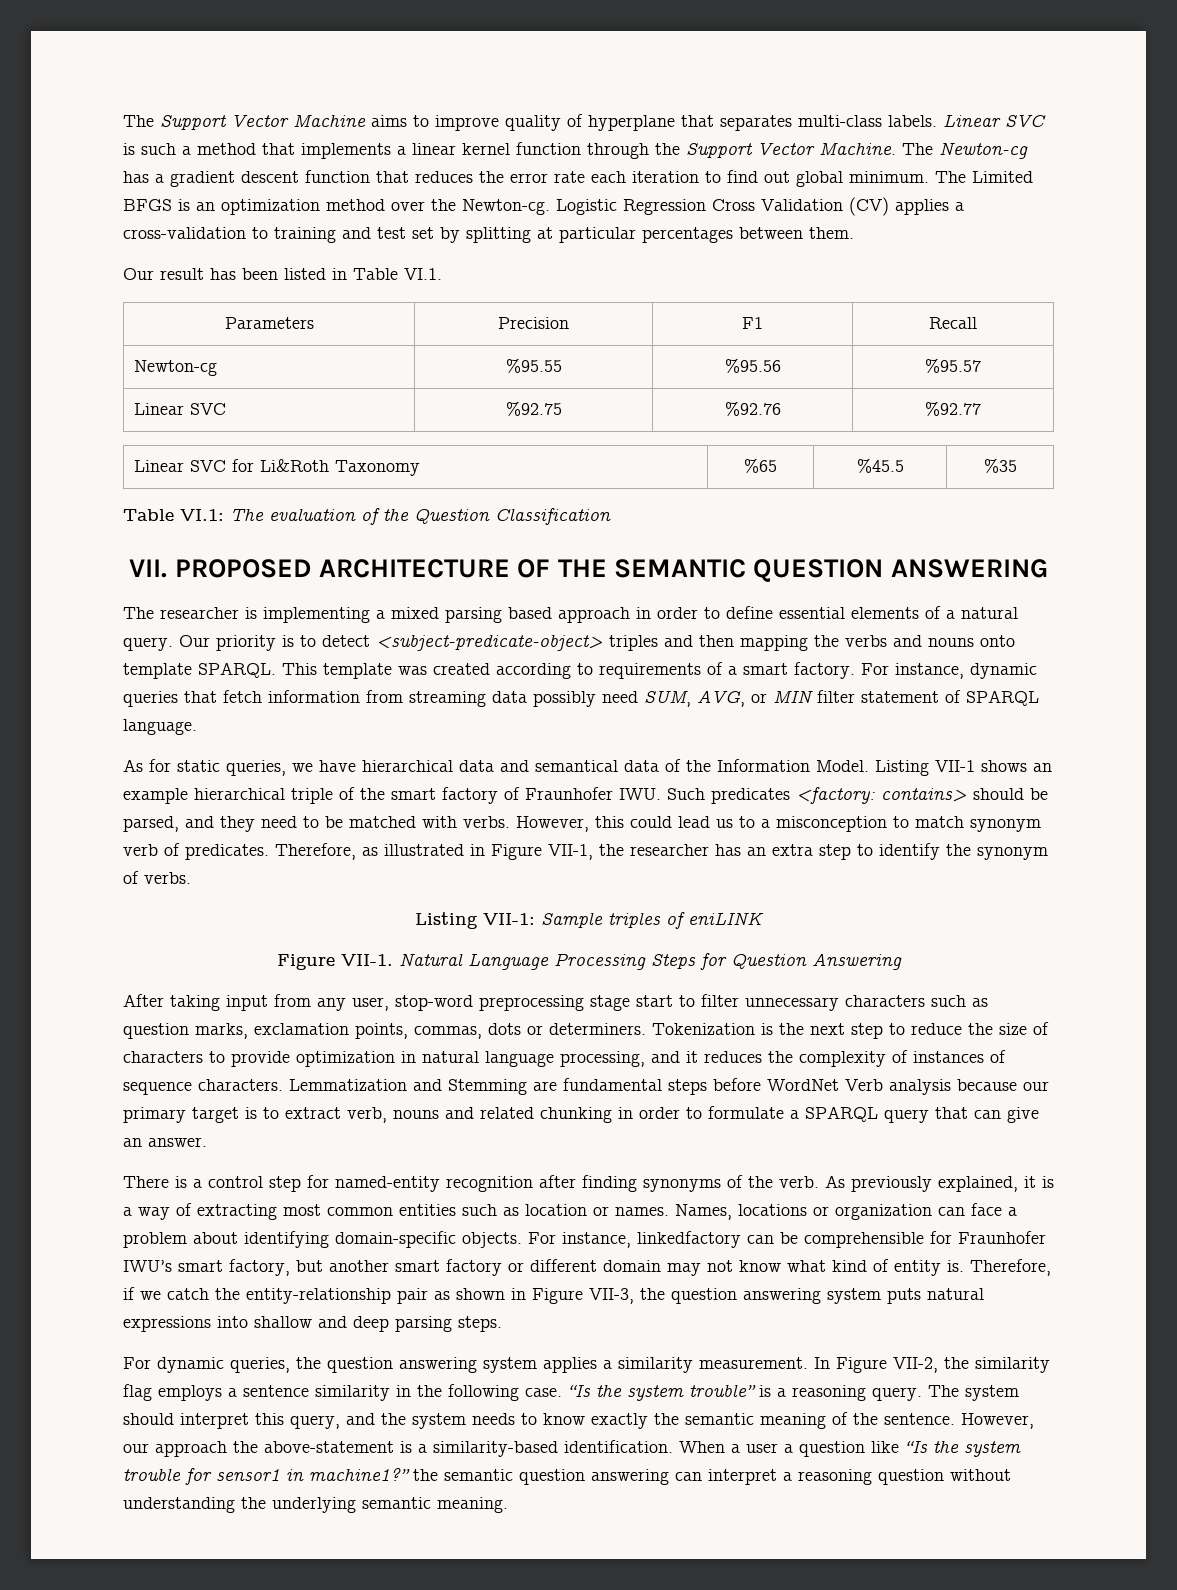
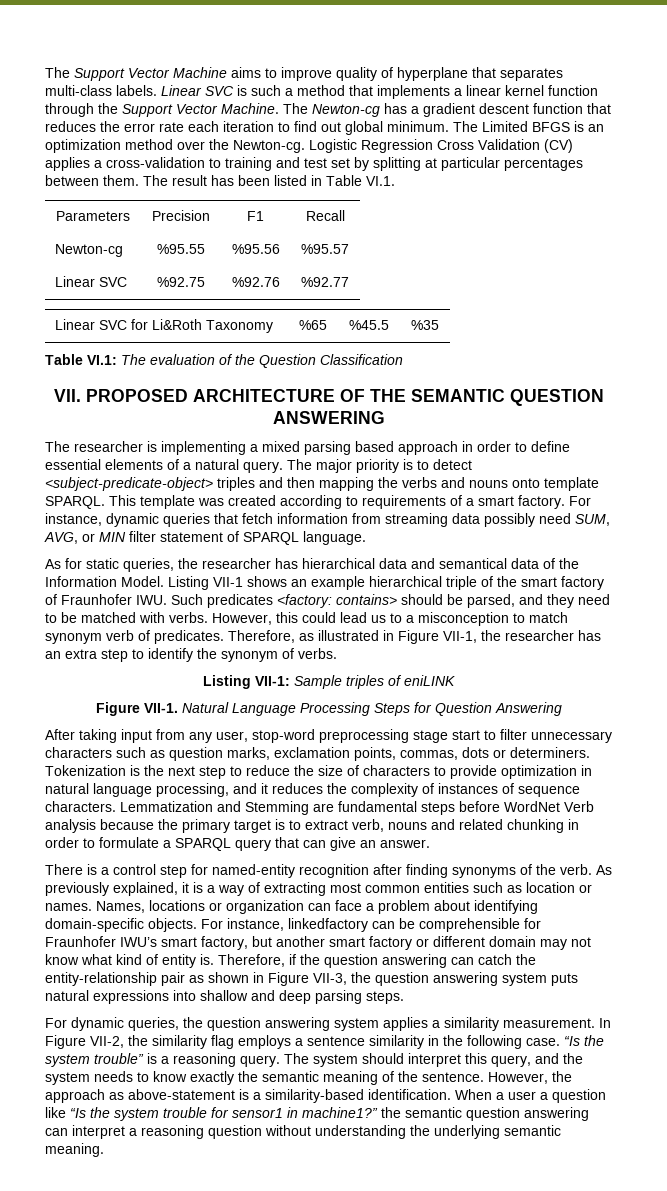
[123,268,154,280] // Our -> [143,175,168,186] The
[179,635,210,647] Our -> [287,459,352,473] The major
[292,760,356,772] we have -> [178,558,298,569] the researcher has
[1023,1081,1049,1091] our -> [158,819,178,830] the
[140,1291,161,1300] we -> [300,954,474,968] the question answering can
[123,1441,258,1457] our approach the -> [552,1071,572,1082] [45,1089,124,1103] the approach as

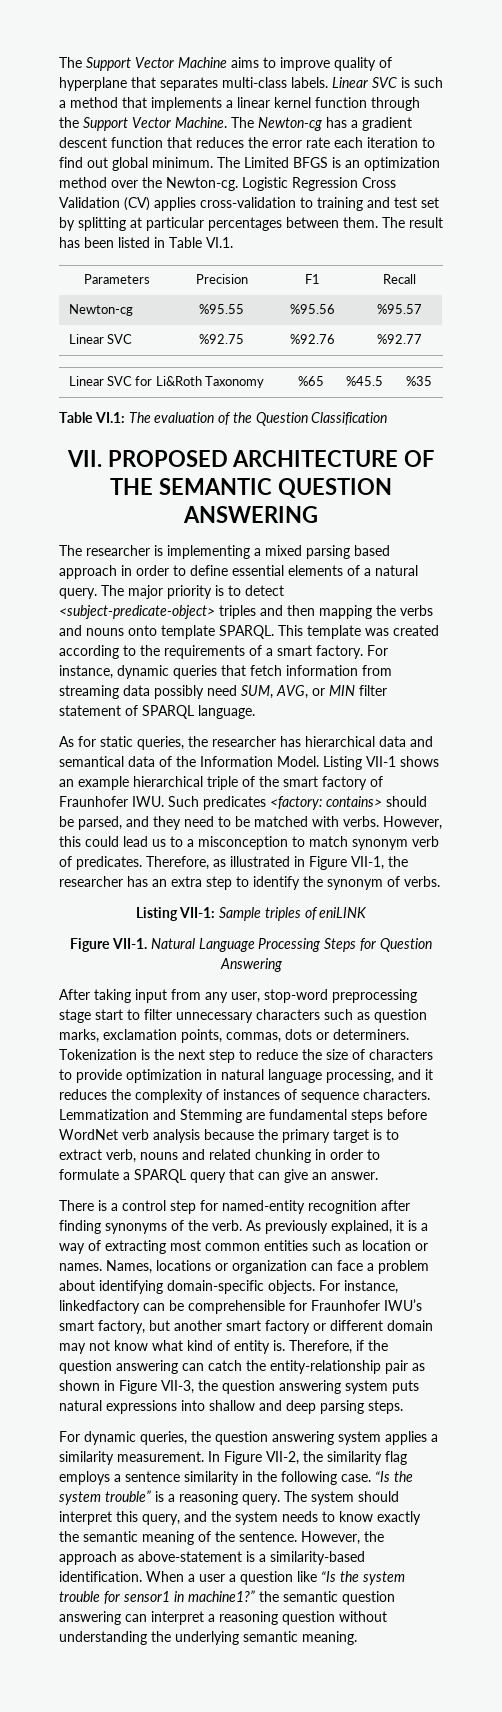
[94,160,102,168] a -> (196, 204) none
(358, 501) none -> [140,645,160,656] the
[564,801,594,812] Verb -> [122,1129,149,1140] verb

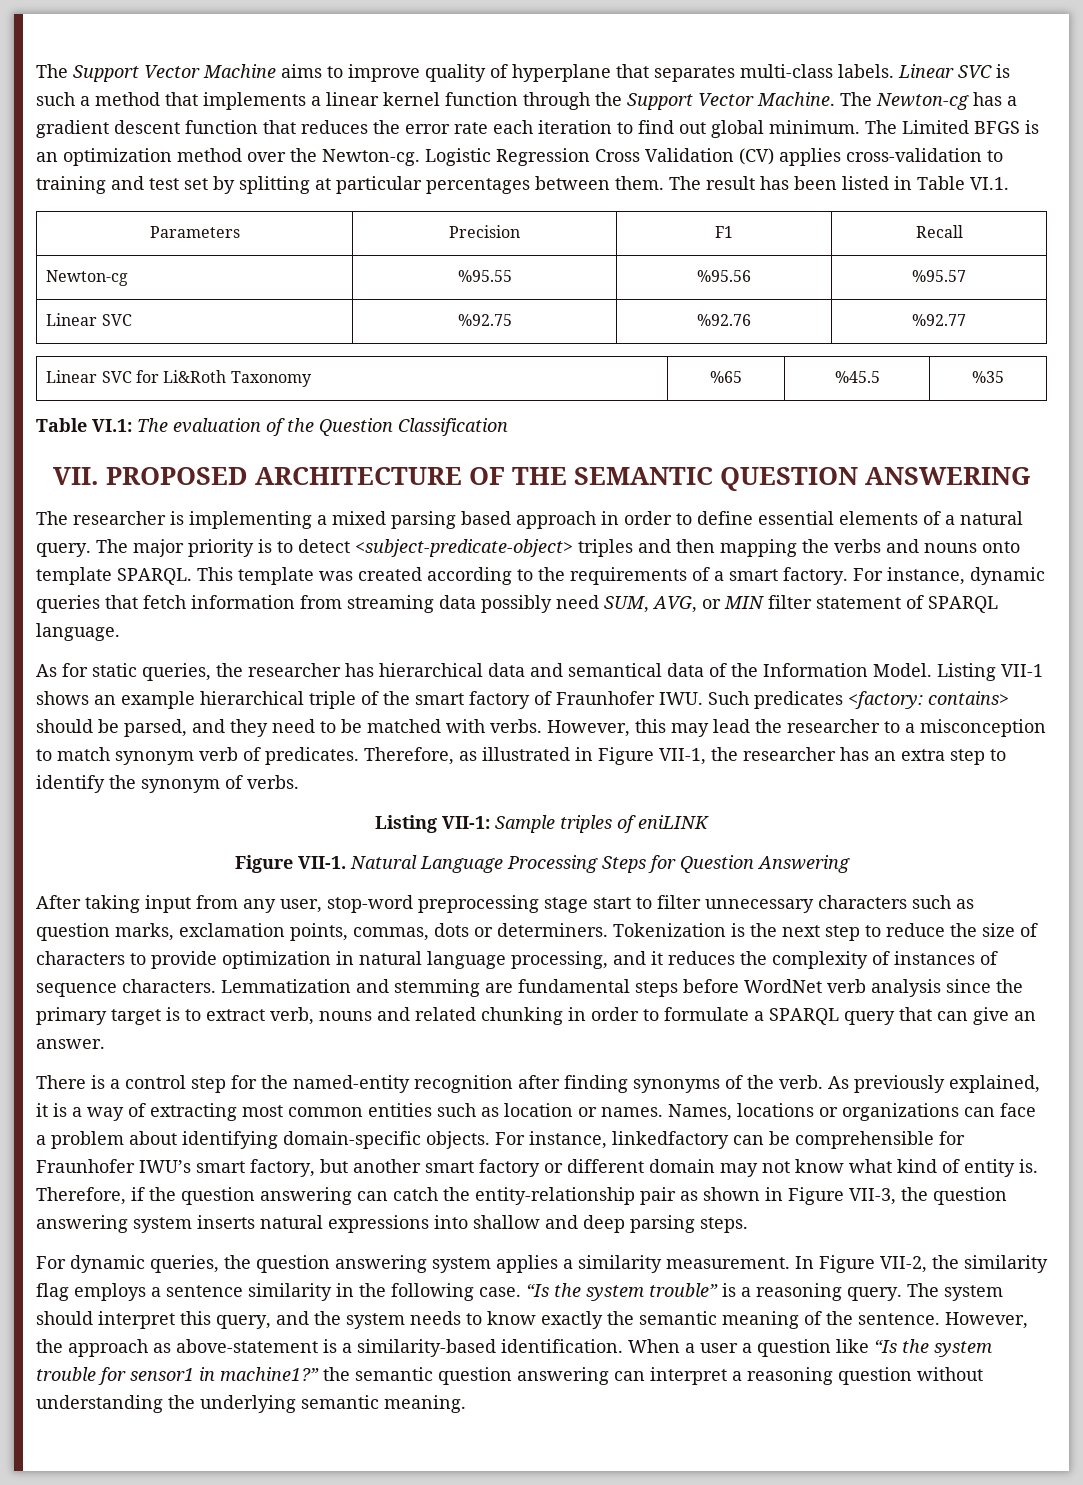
[85,836,166,847] could lead us -> [671,719,880,737] may lead the researcher
[180,1109,242,1123] Stemming -> [394,979,480,997] stemming
[204,1129,254,1140] because -> [946,979,991,993] since
(218, 1205) none -> [261,1075,288,1089] the
[232,1260,307,1274] organization -> [842,1103,959,1121] organizations
[392,1380,419,1394] puts -> [197,1215,255,1229] inserts

